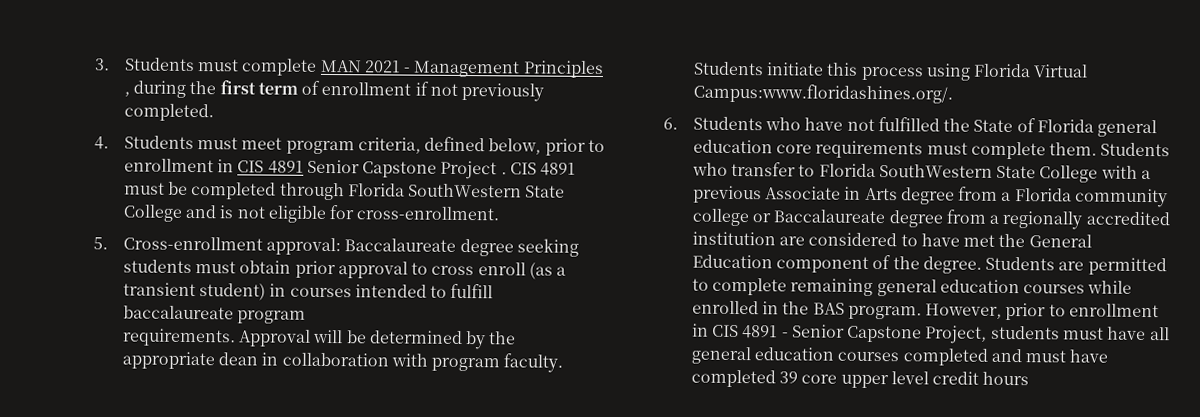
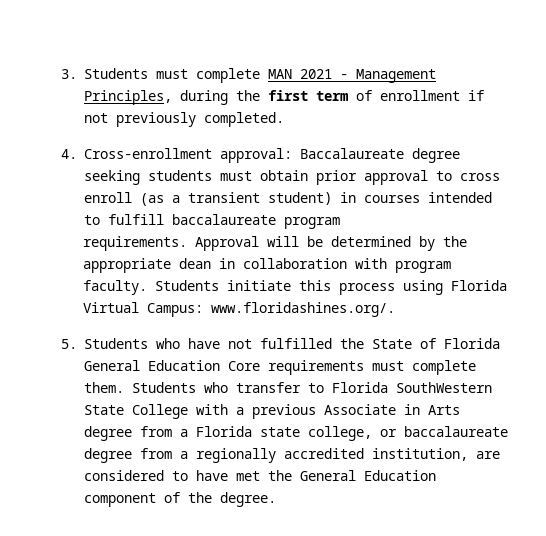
[522,60,604,79] [123,91,130,97] Principles , -> [83,90,172,105] Principles,
[123,135,606,156] [123,158,577,180] [123,181,566,201] [122,204,501,223] [93,237,109,250] Students must meet program criteria, defined below, prior to enrollment in CIS 4891 Senior Capstone Project . CIS 4891 must be completed through Florida SouthWestern State College and is not eligible for cross-enrollment. // 5. -> (77, 154) none
[692,83,953,104] [663,117,679,130] Campus:www.floridashines.org/. // 6. -> [147,302,396,317] [60,339,77,349] Campus: www.floridashines.org/. // 5.
[1097,119,1158,138] [692,139,812,154] general education core -> [83,360,260,371] General Education Core
[1075,188,1169,208] [691,208,886,227] community college or Baccalaureate -> [259,426,508,441] state college, or baccalaureate
[691,231,776,246] institution -> [371,448,468,461] institution,
[985,256,1167,276] [691,277,1133,297] [691,300,1160,321] [691,323,1170,344] [690,346,1109,366] [690,369,1030,389] Students are permitted to complete remaining general education courses while enrolled in the BAS program. However, prior to enrollment in CIS 4891 - Senior Capstone Project, students must have all general education courses completed and must have completed 39 core upper level credit hours -> (276, 499) none

